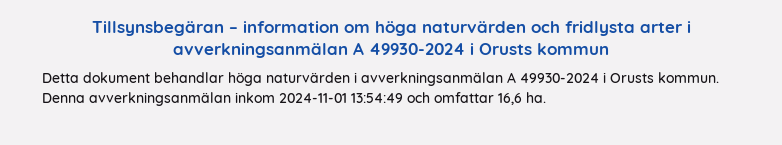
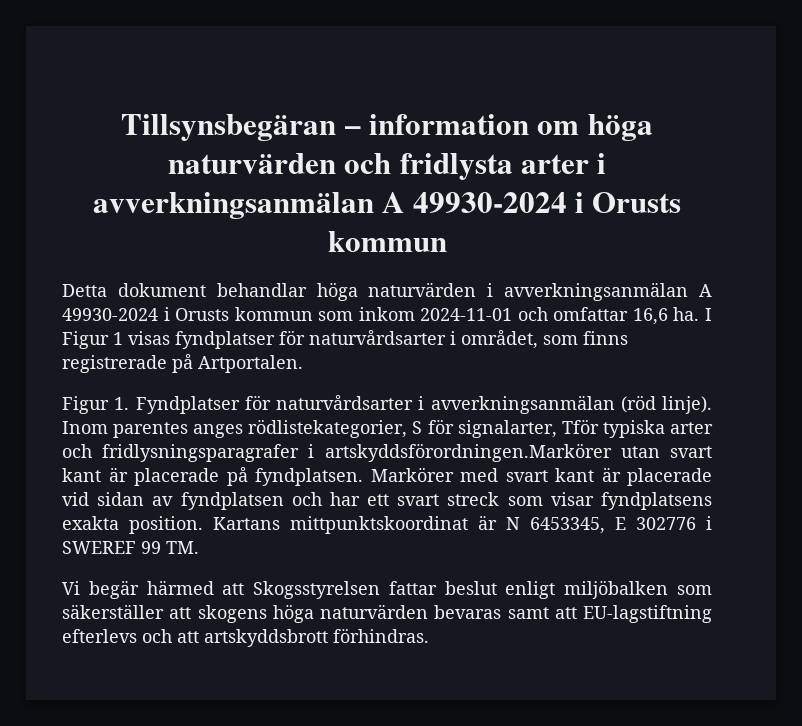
[658,72,719,83] [42,92,231,106] kommun. Denna avverkningsanmälan -> [234,307,354,321] kommun som
[351,93,403,103] 13:54:49 -> (513, 314) none
(546, 97) none -> [705,308,712,321] [62,330,628,349] [62,354,303,373] [62,395,712,414] [62,419,713,438] [62,443,712,462] [62,467,712,486] [62,492,712,510] [62,515,712,534] [62,541,199,554] [62,580,712,599] [62,604,712,623] [62,628,429,647] I Figur 1 visas fyndplatser för naturvårdsarter i området, som finns registrerade på Artportalen. // Figur 1. Fyndplatser för naturvårdsarter i avverkningsanmälan (röd linje). Inom parentes anges rödlistekategorier, S för signalarter, Tför typiska arter och fridlysningsparagrafer i artskyddsförordningen.Markörer utan svart kant är placerade på fyndplatsen. Markörer med svart kant är placerade vid sidan av fyndplatsen och har ett svart streck som visar fyndplatsens exakta position. Kartans mittpunktskoordinat är N 6453345, E 302776 i SWEREF 99 TM. // Vi begär härmed att Skogsstyrelsen fattar beslut enligt miljöbalken som säkerställer att skogens höga naturvärden bevaras samt att EU-lagstiftning efterlevs och att artskyddsbrott förhindras.

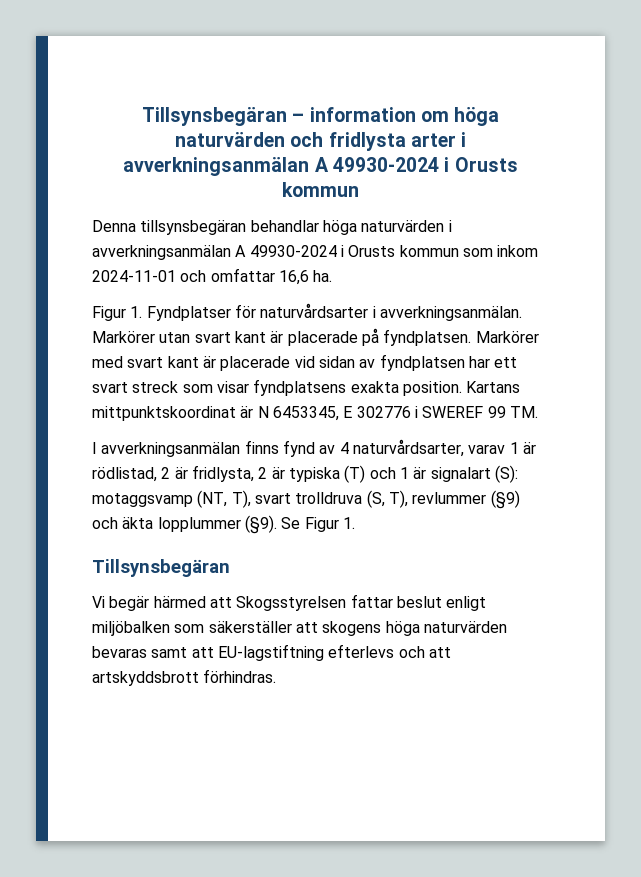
[62,283,206,297] Detta dokument -> [92,220,247,235] Denna tillsynsbegäran
[705,308,712,321] [62,330,628,349] [62,354,303,373] I Figur 1 visas fyndplatser för naturvårdsarter i området, som finns registrerade på Artportalen. -> (333, 276) none
[430,395,712,414] [62,419,713,438] [62,443,612,462] avverkningsanmälan (röd linje). Inom parentes anges rödlistekategorier, S för signalarter, Tför typiska arter och fridlysningsparagrafer i artskyddsförordningen.Markörer -> [379,306,522,321] [92,331,155,343] avverkningsanmälan. Markörer
[291,492,322,506] och -> (465, 362) none
(199, 547) none -> [92,439,536,457] [92,465,518,483] [92,490,520,509] [92,515,355,534] [92,559,230,577] // I avverkningsanmälan finns fynd av 4 naturvårdsarter, varav 1 är rödlistad, 2 är fridlysta, 2 är typiska (T) och 1 är signalart (S): motaggsvamp (NT, T), svart trolldruva (S, T), revlummer (§9) och äkta lopplummer (§9). Se Figur 1. // Tillsynsbegäran

